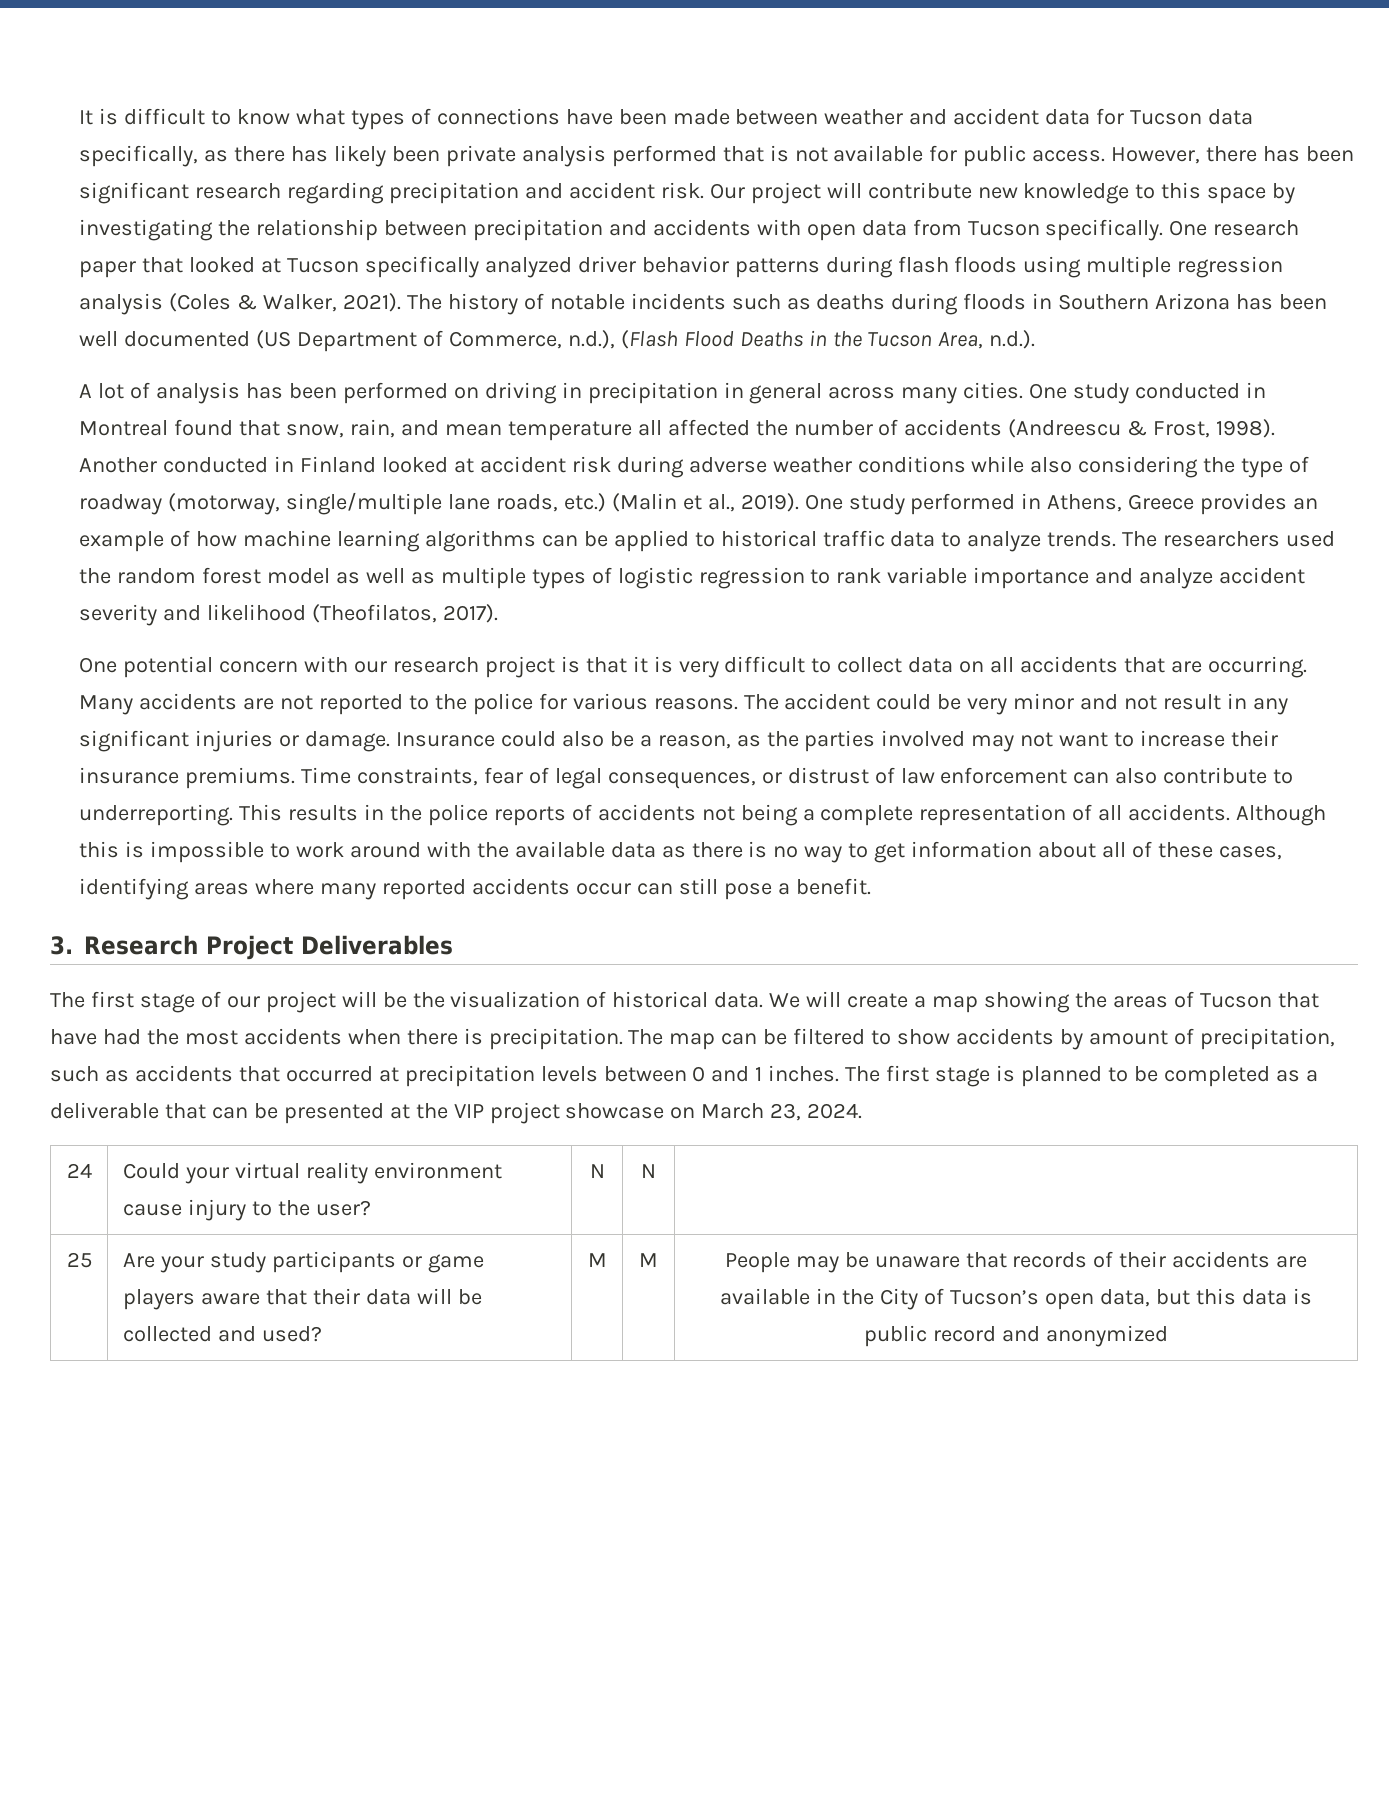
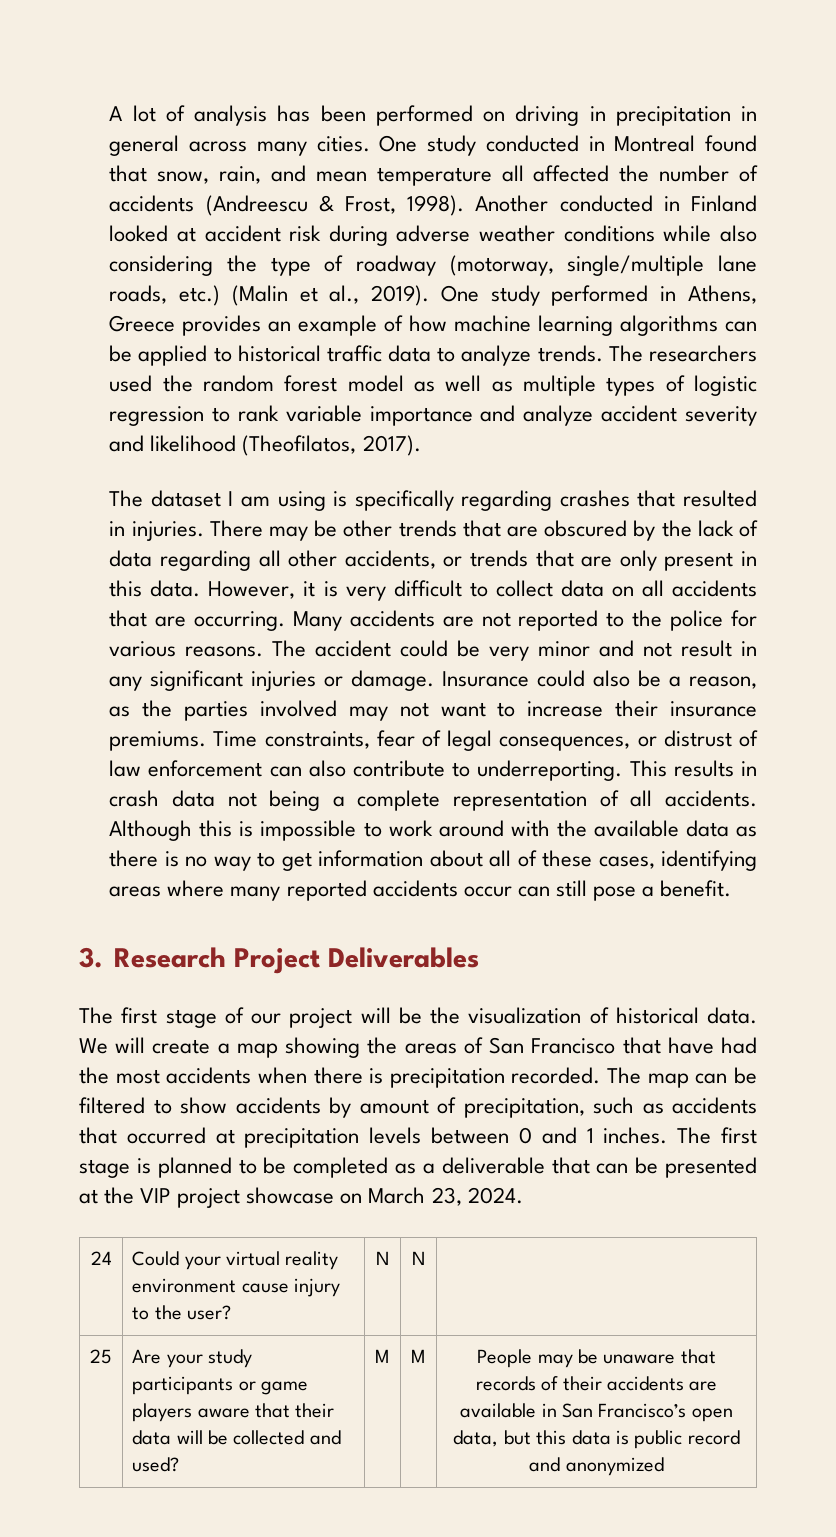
[79,108,1254,130] [79,145,1355,167] [79,182,1296,204] [79,219,1300,241] [79,256,1284,278] [79,293,1328,315] [79,330,1036,352] It is difficult to know what types of connections have been made between weather and accident data for Tucson data specifically, as there has likely been private analysis performed that is not available for public access. However, there has been significant research regarding precipitation and accident risk. Our project will contribute new knowledge to this space by investigating the relationship between precipitation and accidents with open data from Tucson specifically. One research paper that looked at Tucson specifically analyzed driver behavior patterns during flash floods using multiple regression analysis (Coles & Walker, 2021). The history of notable incidents such as deaths during floods in Southern Arizona has been well documented (US Department of Commerce, n.d.), (Flash Flood Deaths in the Tucson Area, n.d.). // -> (109, 113) none
[79,656,627,678] One potential concern with our research project is that -> [109,490,757,511] [109,520,759,541] [109,550,757,571] [109,580,296,599] The dataset I am using is specifically regarding crashes that resulted in injuries. There may be other trends that are obscured by the lack of data regarding all other accidents, or trends that are only present in this data. However,
[389,804,696,826] the police reports of accidents -> [109,790,215,807] crash data
[1199,993,1272,1008] Tucson -> [489,1037,616,1054] San Francisco
[488,1028,623,1050] precipitation. -> [389,1067,601,1088] precipitation recorded.
[842,1288,1040,1310] the City of Tucson’s -> [562,1403,687,1418] San Francisco’s

